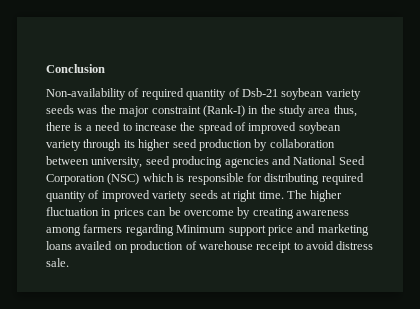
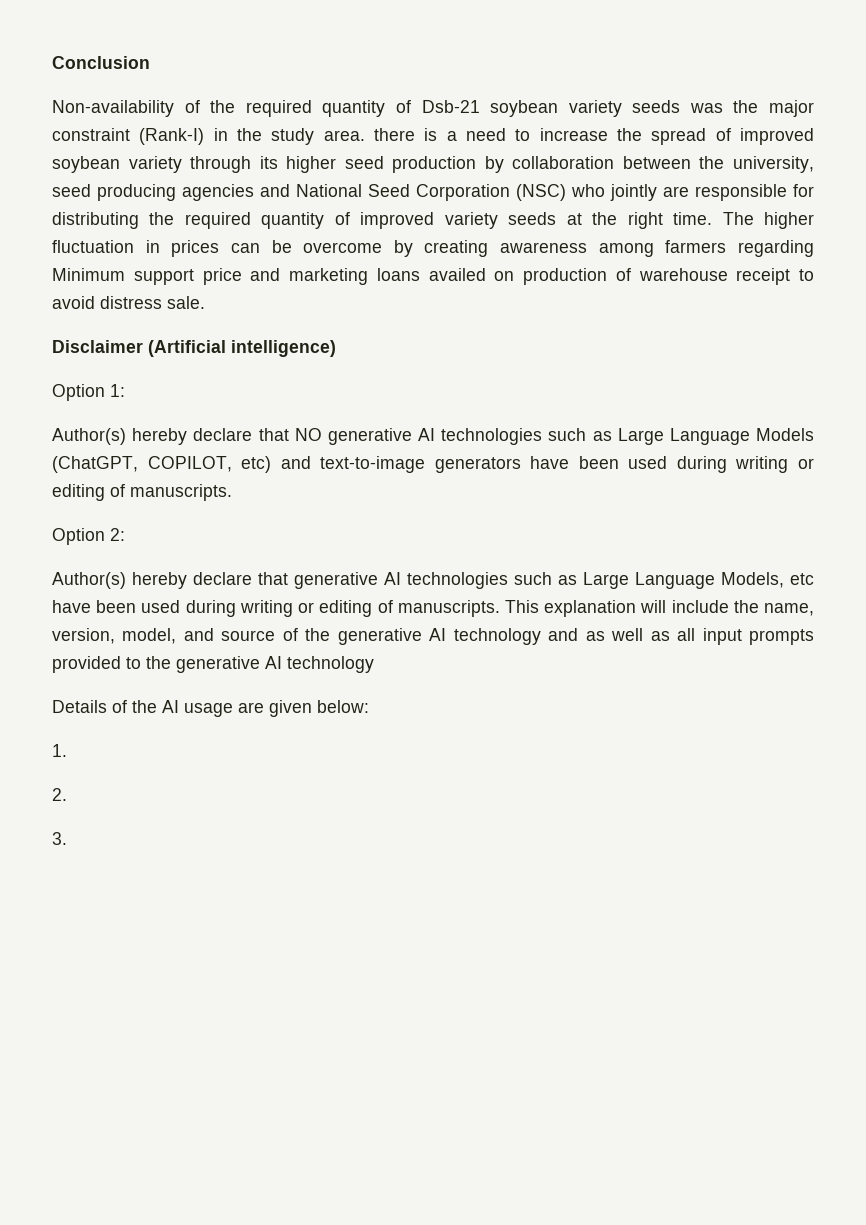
(140, 92) none -> [210,100,236,113] the
[308,105,357,117] area thus, -> [323,130,365,141] area.
(89, 160) none -> [699,156,725,169] the
[142,173,185,182] which is -> [571,184,689,201] who jointly are
(320, 179) none -> [149,212,175,225] the
(231, 195) none -> [592,212,618,225] the
(69, 262) none -> [52,340,336,357] [52,384,125,401] [52,428,814,445] [52,456,814,473] [52,484,232,501] [52,528,125,545] [52,572,814,589] [52,600,814,617] [52,628,815,645] [52,656,374,673] [52,700,369,717] [52,744,67,757] [52,788,67,801] [52,832,67,845] // Disclaimer (Artificial intelligence) // Option 1: // Author(s) hereby declare that NO generative AI technologies such as Large Language Models (ChatGPT, COPILOT, etc) and text-to-image generators have been used during writing or editing of manuscripts. // Option 2: // Author(s) hereby declare that generative AI technologies such as Large Language Models, etc have been used during writing or editing of manuscripts. This explanation will include the name, version, model, and source of the generative AI technology and as well as all input prompts provided to the generative AI technology // Details of the AI usage are given below: // 1. // 2. // 3.

